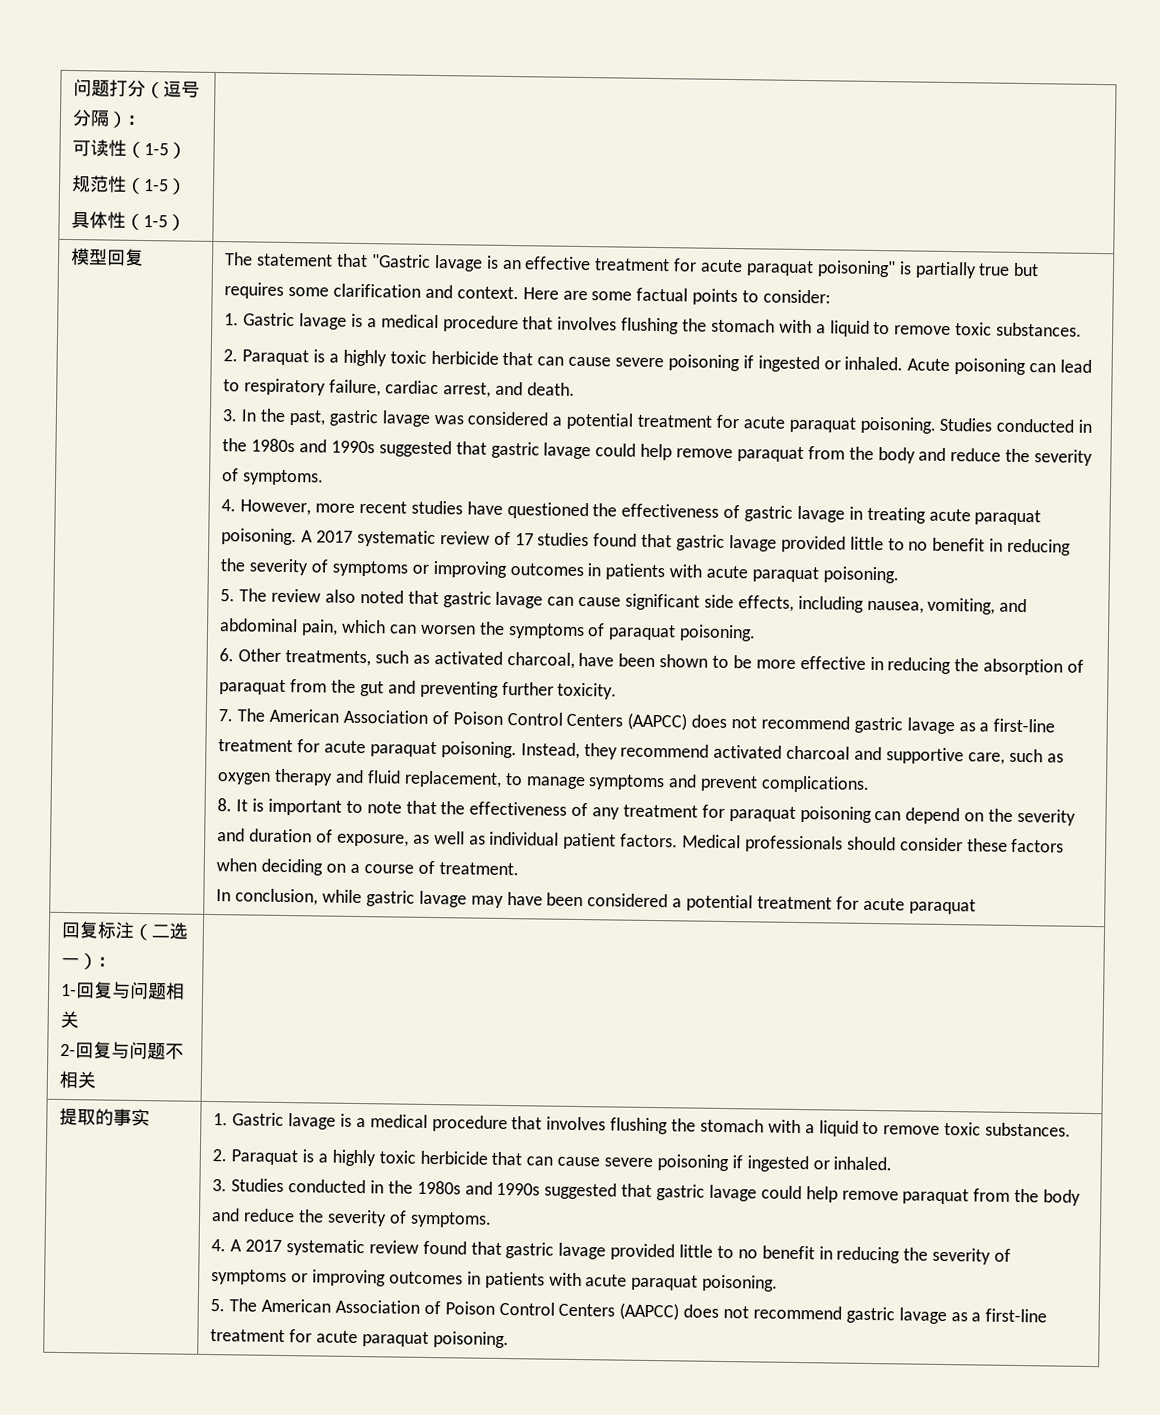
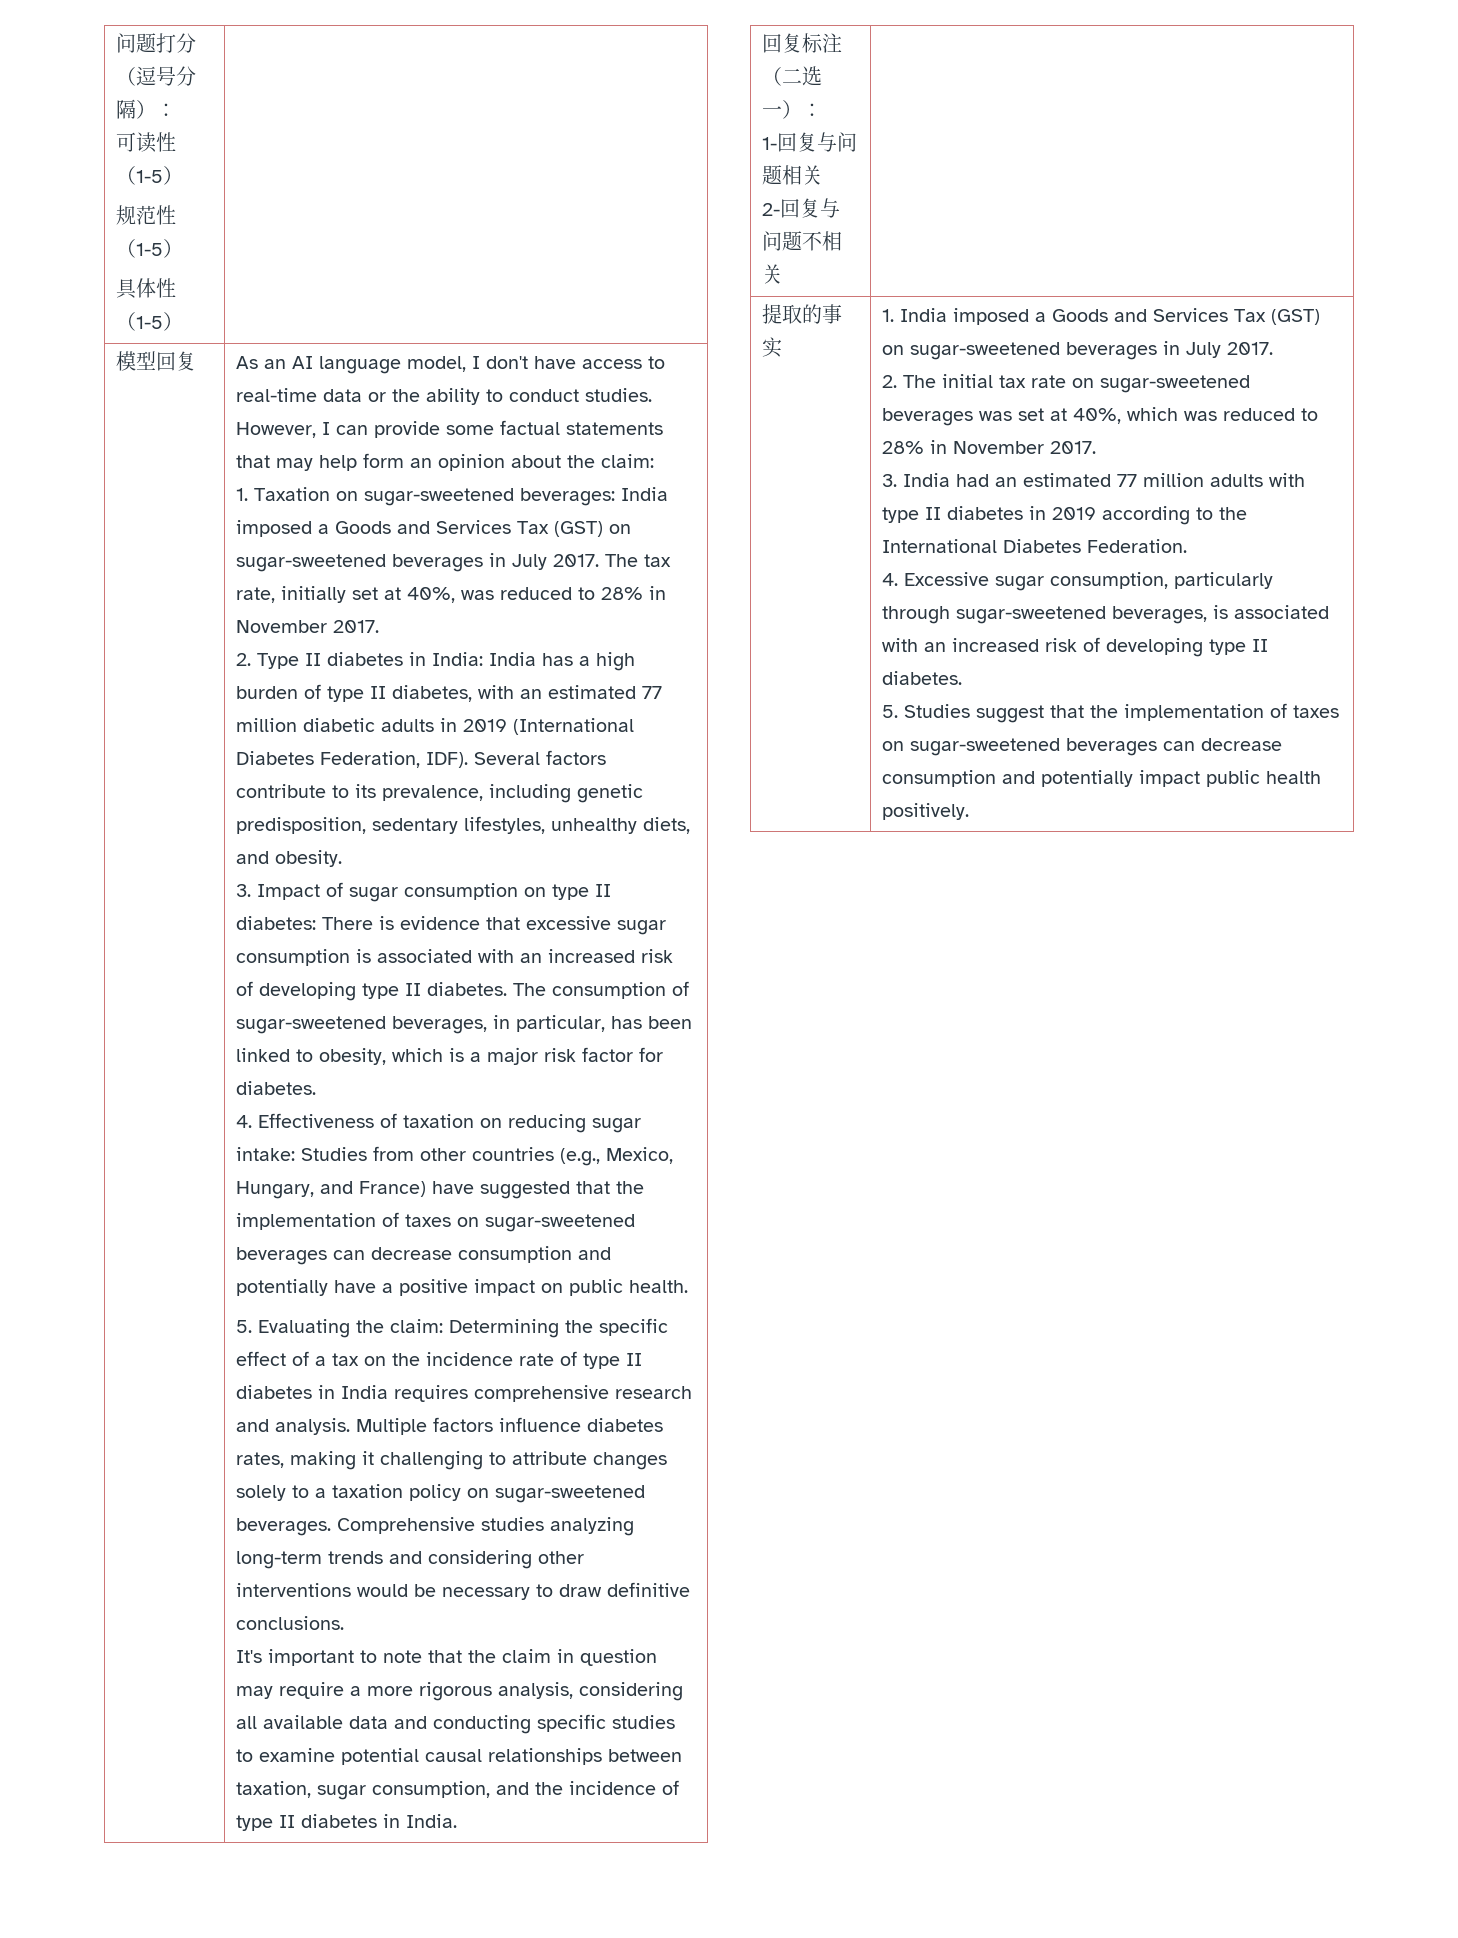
[224,252,1040,279] [224,282,831,306] [224,312,1082,337] [223,349,1092,376] [223,378,575,398] [222,408,1093,434] [222,438,1093,466] [222,468,325,486] [221,499,1042,526] [221,528,1071,556] [220,558,899,584] [220,588,1028,615] [220,618,757,642] [219,648,1084,676] [219,679,618,700] [218,708,1056,735] [218,739,1064,765] [217,768,871,793] [217,798,265,812] The statement that "Gastric lavage is an effective treatment for acute paraquat poisoning" is partially true but requires some clarification and context. Here are some factual points to consider: // 1. Gastric lavage is a medical procedure that involves flushing the stomach with a liquid to remove toxic substances. // 2. Paraquat is a highly toxic herbicide that can cause severe poisoning if ingested or inhaled. Acute poisoning can lead to respiratory failure, cardiac arrest, and death. // 3. In the past, gastric lavage was considered a potential treatment for acute paraquat poisoning. Studies conducted in the 1980s and 1990s suggested that gastric lavage could help remove paraquat from the body and reduce the severity of symptoms. // 4. However, more recent studies have questioned the effectiveness of gastric lavage in treating acute paraquat poisoning. A 2017 systematic review of 17 studies found that gastric lavage provided little to no benefit in reducing the severity of symptoms or improving outcomes in patients with acute paraquat poisoning. // 5. The review also noted that gastric lavage can cause significant side effects, including nausea, vomiting, and abdominal pain, which can worsen the symptoms of paraquat poisoning. // 6. Other treatments, such as activated charcoal, have been shown to be more effective in reducing the absorption of paraquat from the gut and preventing further toxicity. // 7. The American Association of Poison Control Centers (AAPCC) does not recommend gastric lavage as a first-line treatment for acute paraquat poisoning. Instead, they recommend activated charcoal and supportive care, such as oxygen therapy and fluid replacement, to manage symptoms and prevent complications. // 8. It is -> [236,356,666,374] [236,388,653,405] [236,420,664,438] [236,453,655,471] [236,487,669,506] [236,520,632,537] [236,553,672,572] [236,586,667,603] [236,620,380,633] [236,652,636,671] [236,684,663,702] [236,718,635,735] [236,750,607,768] [236,784,644,803] [236,816,691,834] [236,850,343,867] [236,882,612,902] [236,916,667,935] [236,949,674,966] [236,981,690,1001] [236,1015,693,1034] [236,1047,664,1065] [236,1081,317,1095] [236,1113,642,1133] [236,1146,674,1166] [236,1181,645,1199] [236,1212,636,1232] [236,1246,612,1265] [236,1279,689,1296] [236,1318,669,1338] [236,1351,643,1369] [236,1385,693,1402] [236,1417,664,1435] [236,1451,668,1470] [236,1484,646,1503] [236,1517,635,1536] [236,1550,585,1569] [236,1582,691,1600] [236,1616,345,1630] [236,1650,263,1663] As an AI language model, I don't have access to real-time data or the ability to conduct studies. However, I can provide some factual statements that may help form an opinion about the claim: // 1. Taxation on sugar-sweetened beverages: India imposed a Goods and Services Tax (GST) on sugar-sweetened beverages in July 2017. The tax rate, initially set at 40%, was reduced to 28% in November 2017. // 2. Type II diabetes in India: India has a high burden of type II diabetes, with an estimated 77 million diabetic adults in 2019 (International Diabetes Federation, IDF). Several factors contribute to its prevalence, including genetic predisposition, sedentary lifestyles, unhealthy diets, and obesity. // 3. Impact of sugar consumption on type II diabetes: There is evidence that excessive sugar consumption is associated with an increased risk of developing type II diabetes. The consumption of sugar-sweetened beverages, in particular, has been linked to obesity, which is a major risk factor for diabetes. // 4. Effectiveness of taxation on reducing sugar intake: Studies from other countries (e.g., Mexico, Hungary, and France) have suggested that the implementation of taxes on sugar-sweetened beverages can decrease consumption and potentially have a positive impact on public health. // 5. Evaluating the claim: Determining the specific effect of a tax on the incidence rate of type II diabetes in India requires comprehensive research and analysis. Multiple factors influence diabetes rates, making it challenging to attribute changes solely to a taxation policy on sugar-sweetened beverages. Comprehensive studies analyzing long-term trends and considering other interventions would be necessary to draw definitive conclusions. // It's
[469,801,1076,826] [217,828,1065,853] [216,858,519,876] [216,888,976,915] effectiveness of any treatment for paraquat poisoning can depend on the severity and duration of exposure, as well as individual patient factors. Medical professionals should consider these factors when deciding on a course of treatment. // In conclusion, while gastric lavage may have been considered a potential treatment for acute paraquat -> [502,1649,658,1666] [236,1682,684,1701] [236,1714,676,1734] [236,1748,683,1765] [236,1780,680,1800] [236,1814,458,1831] claim in question may require a more rigorous analysis, considering all available data and conducting specific studies to examine potential causal relationships between taxation, sugar consumption, and the incidence of type II diabetes in India.
[232,1112,1071,1137] [212,1149,893,1173] [212,1178,1081,1206] [211,1208,492,1228] [211,1239,1011,1265] [211,1269,779,1292] [210,1298,1048,1325] [210,1329,509,1349] Gastric lavage is a medical procedure that involves flushing the stomach with a liquid to remove toxic substances. // 2. Paraquat is a highly toxic herbicide that can cause severe poisoning if ingested or inhaled. // 3. Studies conducted in the 1980s and 1990s suggested that gastric lavage could help remove paraquat from the body and reduce the severity of symptoms. // 4. A 2017 systematic review found that gastric lavage provided little to no benefit in reducing the severity of symptoms or improving outcomes in patients with acute paraquat poisoning. // 5. The American Association of Poison Control Centers (AAPCC) does not recommend gastric lavage as a first-line treatment for acute paraquat poisoning. -> [900,308,1321,325] [882,341,1274,360] [882,374,1251,393] [882,407,1319,426] [882,440,1097,454] [882,473,1306,487] [882,506,1248,525] [882,539,1188,553] [882,572,1274,591] [882,605,1330,624] [882,637,1269,657] [882,671,963,685] [882,703,1340,723] [882,738,1283,756] [882,770,1322,787] [882,803,970,820] India imposed a Goods and Services Tax (GST) on sugar-sweetened beverages in July 2017. // 2. The initial tax rate on sugar-sweetened beverages was set at 40%, which was reduced to 28% in November 2017. // 3. India had an estimated 77 million adults with type II diabetes in 2019 according to the International Diabetes Federation. // 4. Excessive sugar consumption, particularly through sugar-sweetened beverages, is associated with an increased risk of developing type II diabetes. // 5. Studies suggest that the implementation of taxes on sugar-sweetened beverages can decrease consumption and potentially impact public health positively.

